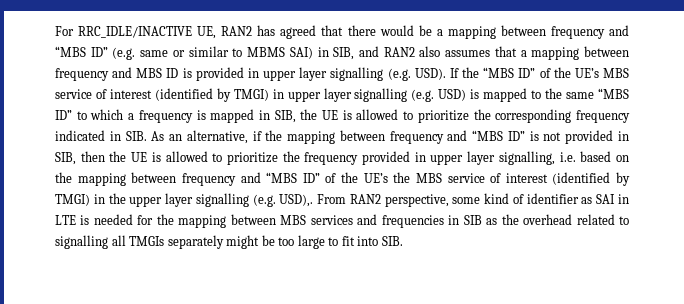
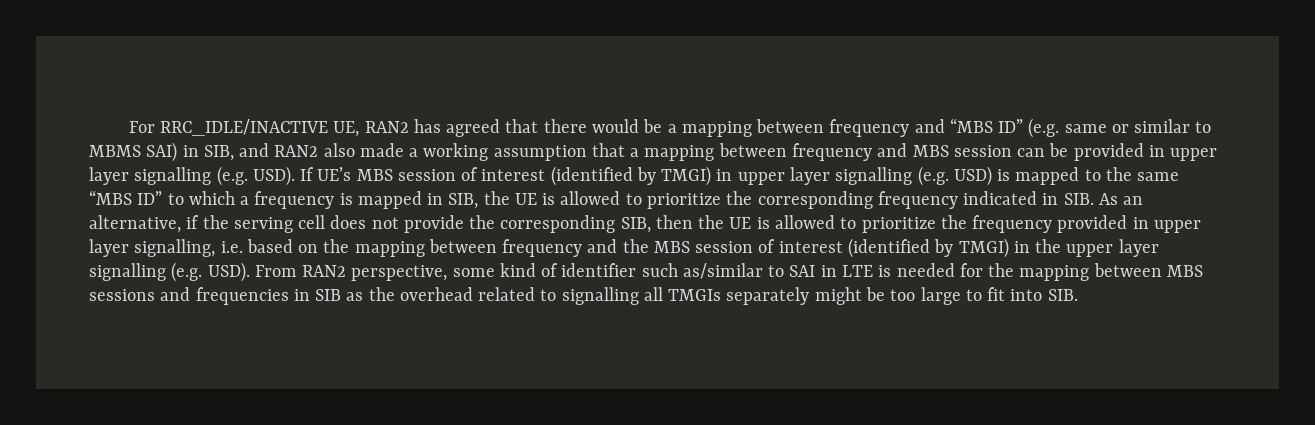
[445,50,491,57] assumes -> [359,143,587,161] made a working assumption
[166,68,192,78] ID is -> [953,143,1069,157] session can be
[462,67,571,78] the “MBS ID” of the -> (315, 174) none
[55,89,92,99] service -> [397,169,456,181] session
[287,130,629,144] mapping between frequency and “MBS ID” is not provided in -> [233,215,616,233] serving cell does not provide the corresponding
[266,172,388,183] “MBS ID” of the UE’s -> (618, 246) none
[447,173,485,183] service -> [695,241,754,253] session
[279,194,314,207] USD),. -> [207,262,250,282] USD).
[581,197,593,204] as -> [641,263,785,279] such as/similar to
[310,215,353,225] services -> [89,289,155,301] sessions

